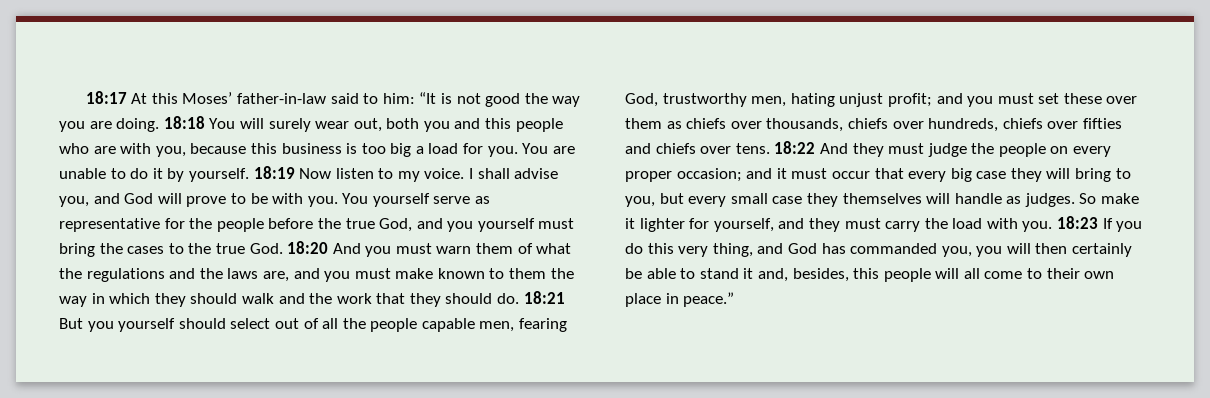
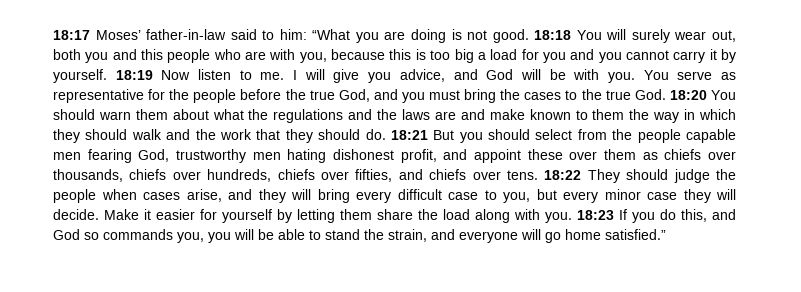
[131,93,178,104] At this -> (90, 35) none
[419,92,581,107] [59,118,160,132] “It is not good the way you are doing. -> [312,29,529,43] “What you are doing is not good.
[281,143,342,154] business -> (412, 54) none
[487,143,575,157] [59,168,149,179] you. You are unable to do -> [542,49,706,63] you and you cannot carry
[397,168,559,182] [59,196,89,207] my voice. I shall advise you, -> [260,69,445,83] me. I will give you advice,
[186,193,246,207] prove to -> (541, 74) none
[372,193,430,207] yourself -> (669, 75) none
[477,218,535,232] yourself -> (425, 97) none
[332,243,432,257] And you must -> [710,90,736,100] [53,109,95,120] You should
[517,243,533,254] of -> [172,109,209,120] about
[262,268,391,282] are, and you must -> [434,109,485,120] are and
[118,318,176,332] yourself -> (483, 137) none
[274,318,339,329] out of all -> [577,129,607,140] from
[479,321,515,332] men, -> [53,152,81,160] men
[751,93,1060,107] men, hating unjust profit; and you must set -> [252,149,521,163] men hating dishonest profit, and appoint
[1082,118,1122,129] fifties -> [355,169,393,182] fifties,
[819,143,1112,157] [625,168,1112,182] And they must judge the people on every proper occasion; and it must occur that every big case they will bring -> [587,169,736,183] [53,189,478,203] They should judge the people when cases arise, and they will bring every difficult case
[730,193,1140,207] [625,218,921,232] small case they themselves will handle as judges. So make it lighter for yourself, and they must carry -> [604,189,736,203] [53,209,413,223] minor case they will decide. Make it easier for yourself by letting them share
(983, 223) none -> [475,209,510,223] along
[647,243,938,257] this very thing, and God has commanded -> [681,209,736,222] [53,229,173,240] this, and God so commands
[1035,243,1133,257] then certainly -> (254, 234) none
[743,268,1115,282] [625,292,735,307] it and, besides, this people will all come to their own place in peace.” -> [364,229,666,243] the strain, and everyone will go home satisfied.”

